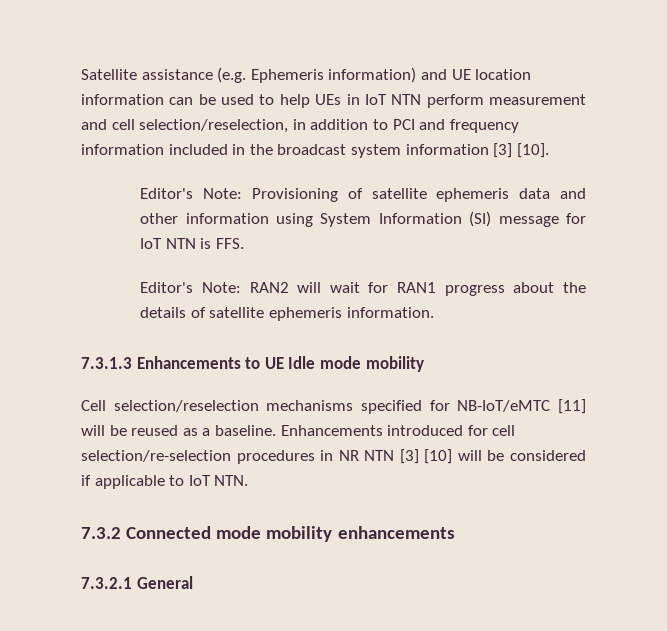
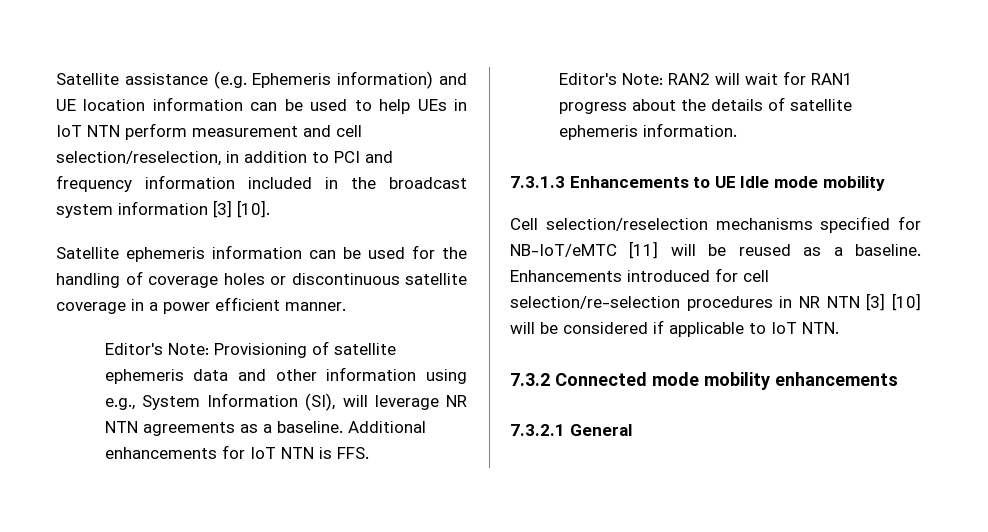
(549, 150) none -> [56,245,467,262] [56,271,467,288] [56,297,346,314] // Satellite ephemeris information can be used for the handling of coverage holes or discontinuous satellite coverage in a power efficient manner.
(314, 220) none -> [104,398,135,410] e.g.,
[469,211,559,227] (SI) message -> [305,393,467,411] [104,421,426,436] [104,447,217,459] (SI), will leverage NR NTN agreements as a baseline. Additional enhancements

